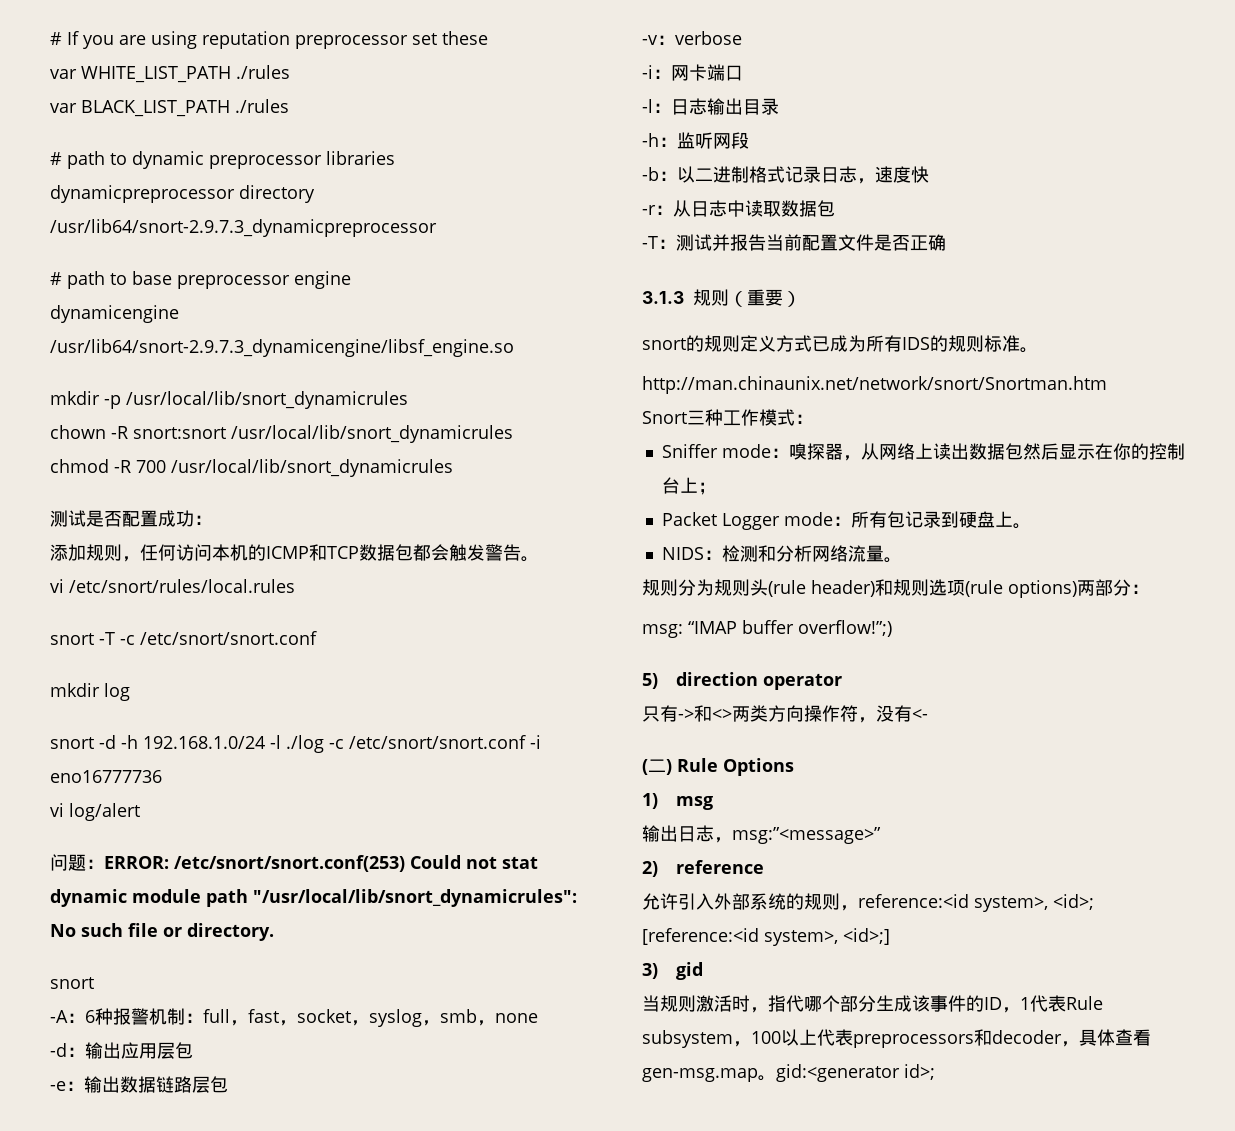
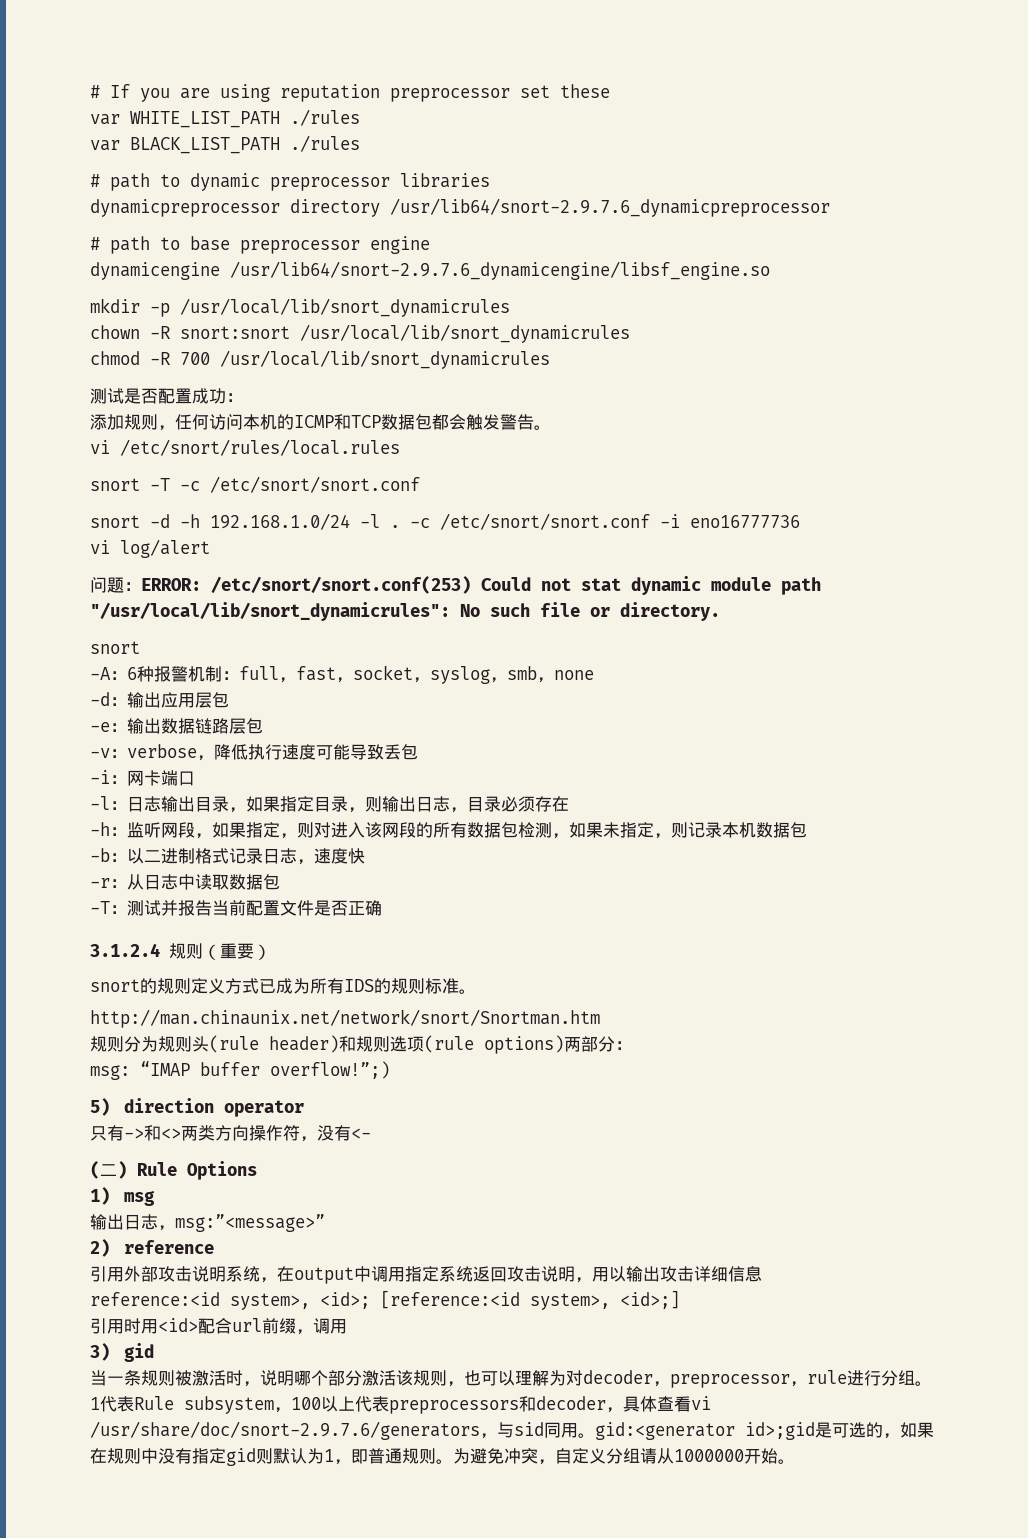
[50,219,437,237] /usr/lib64/snort-2.9.7.3_dynamicpreprocessor -> [390,198,830,217] /usr/lib64/snort-2.9.7.6_dynamicpreprocessor
[50,339,514,357] /usr/lib64/snort-2.9.7.3_dynamicengine/libsf_engine.so -> [230,261,770,280] /usr/lib64/snort-2.9.7.6_dynamicengine/libsf_engine.so
[50,683,130,701] // mkdir log -> (420, 484) none
[286,735,324,753] ./log -> [390,525,400,528] .
(742, 38) none -> [197,744,418,761] ，降低执行速度可能导致丢包
[642,132,749,149] // -h：监听网段 -> [229,796,569,813] [90,822,807,839] ，如果指定目录，则输出日志，目录必须存在 // -h：监听网段，如果指定，则对进入该网段的所有数据包检测，如果未指定，则记录本机数据包
[642,291,684,304] 3.1.3 -> [90,943,160,957] 3.1.2.4
[642,409,813,426] [661,443,1185,461] [661,477,716,495] [661,511,1031,530] [661,545,902,563] // Snort三种工作模式： // Sniffer mode：嗅探器，从网络上读出数据包然后显示在你的控制台上； // Packet Logger mode：所有包记录到硬盘上。 // NIDS：检测和分析网络流量。 -> (600, 1018) none
[642,893,858,911] 允许引入外部系统的规则， -> [90,1266,762,1284] 引用外部攻击说明系统，在output中调用指定系统返回攻击说明，用以输出攻击详细信息 //
(890, 936) none -> [90,1318,347,1335] // 引用时用<id>配合url前缀，调用
[660,995,696,1012] 规则 -> [107,1370,192,1386] 一条规则被
[768,995,804,1012] 指代 -> [260,1370,294,1386] 说明
[876,995,1020,1013] 生成该事件的ID， -> [362,1370,932,1388] 激活该规则，也可以理解为对decoder，preprocessor，rule进行分组。
[642,1064,935,1082] gen-msg.map。gid:<generator id>; -> [691,1396,711,1410] [90,1421,934,1440] [90,1448,795,1466] vi /usr/share/doc/snort-2.9.7.6/generators，与sid同用。gid:<generator id>;gid是可选的，如果在规则中没有指定gid则默认为1，即普通规则。为避免冲突，自定义分组请从1000000开始。

